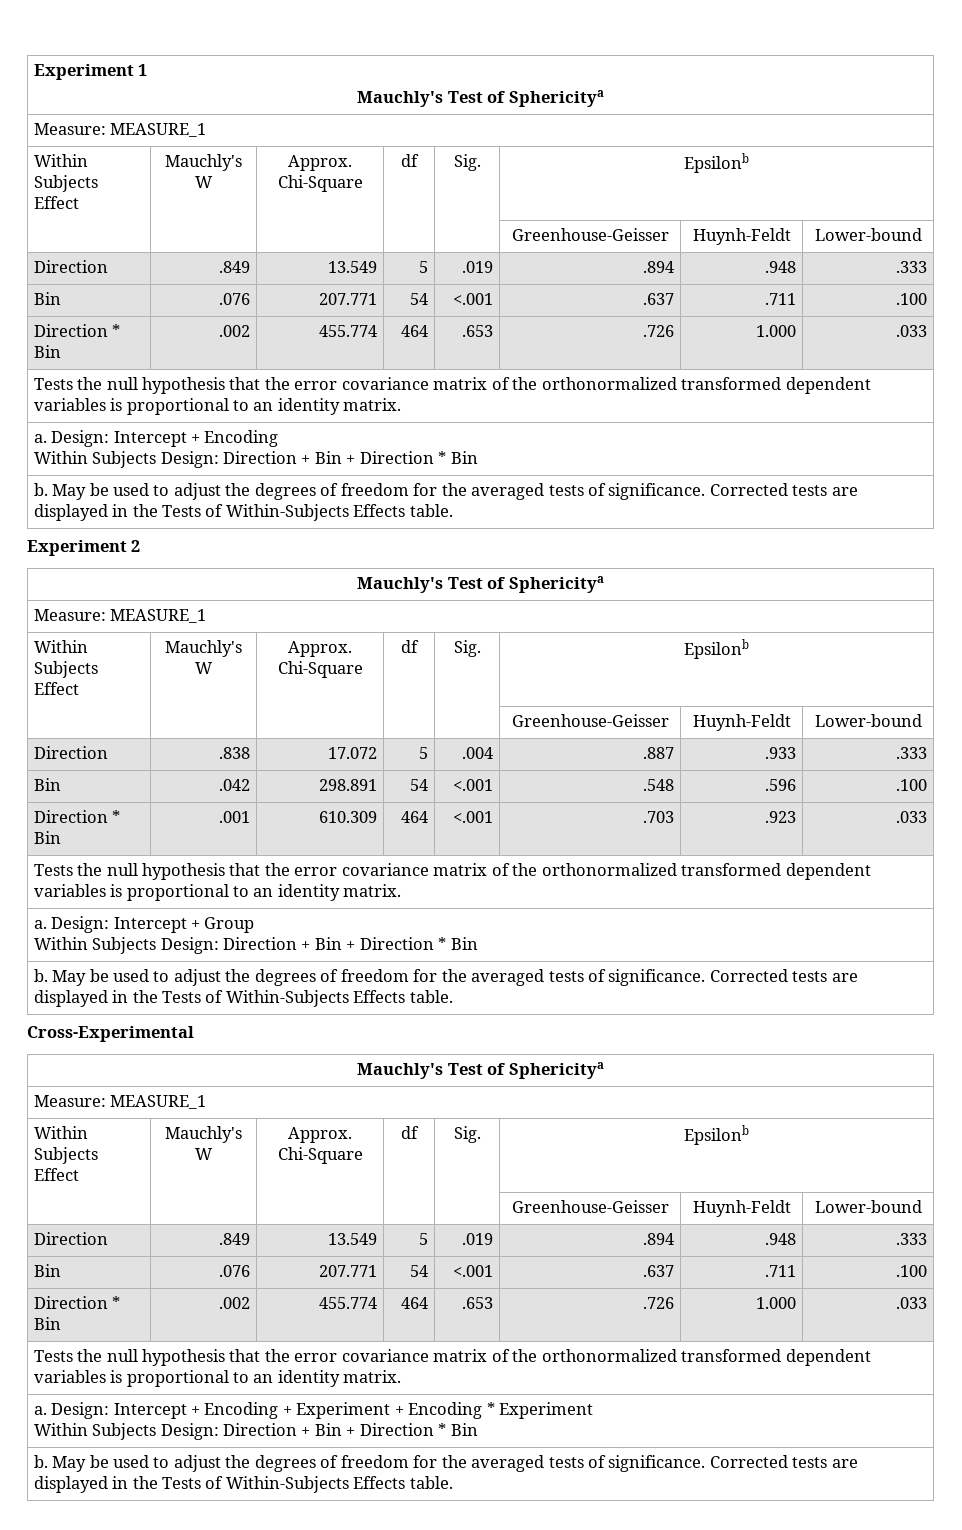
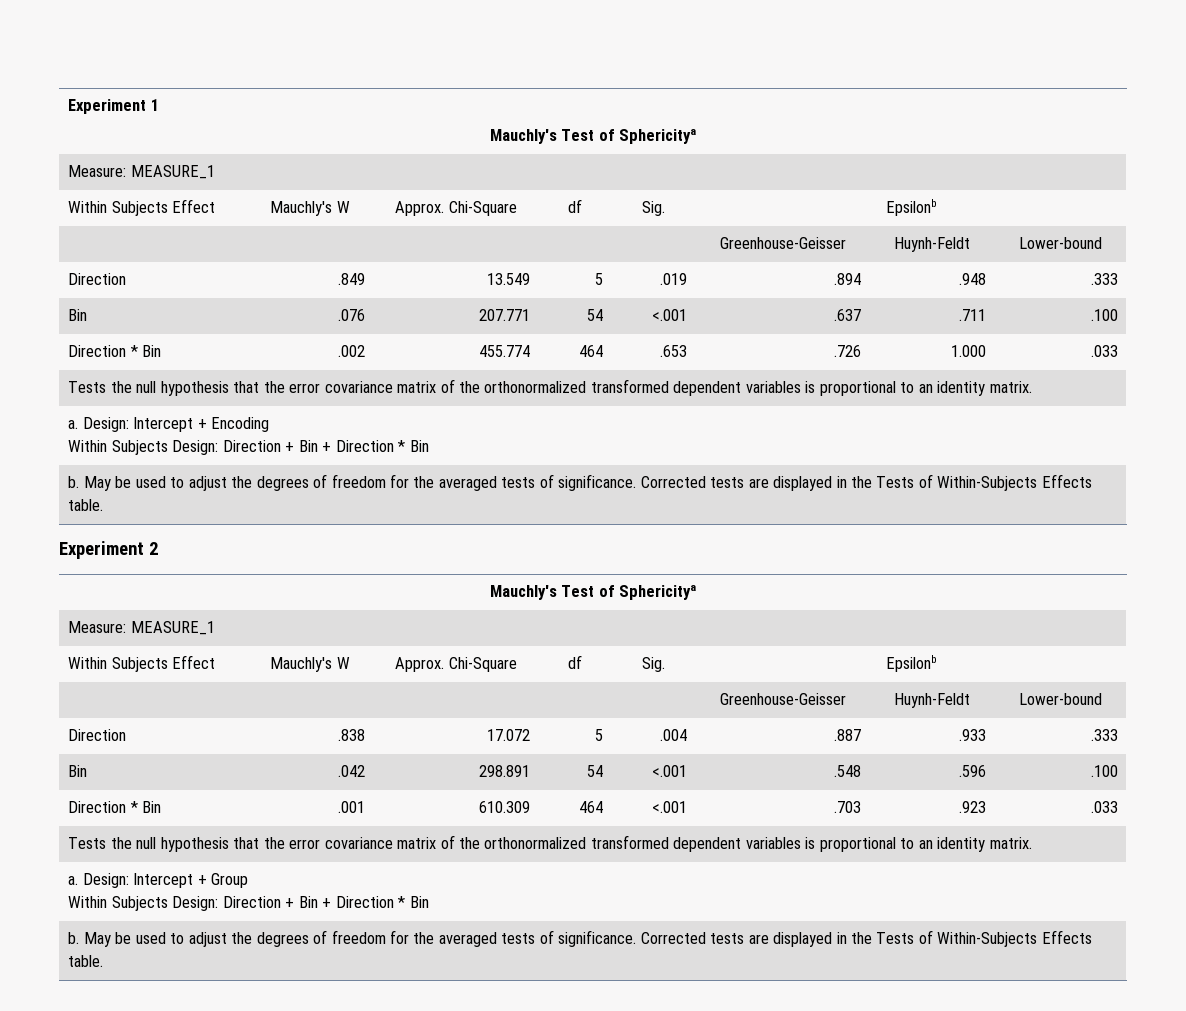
[27,1026,194,1042] [357,1062,604,1079] [33,1095,207,1109] [33,1126,88,1139] [33,1147,98,1164] [33,1168,79,1181] [165,1126,242,1143] [195,1148,213,1160] [288,1127,352,1143] [277,1147,363,1164] [401,1126,419,1139] [453,1126,481,1143] [684,1125,749,1145] [511,1200,669,1213] [692,1200,791,1217] [814,1200,922,1213] [33,1232,108,1245] [219,1233,251,1245] [328,1233,378,1245] [419,1233,429,1245] [462,1233,494,1245] [643,1233,675,1245] [765,1233,797,1245] [896,1233,928,1245] [33,1264,61,1277] [219,1265,251,1277] [319,1265,378,1277] [410,1265,429,1277] [453,1265,494,1277] [643,1265,675,1277] [765,1265,797,1277] [896,1265,928,1277] [33,1296,121,1309] [33,1317,61,1330] [219,1297,251,1309] [319,1297,378,1309] [401,1297,429,1309] [462,1297,494,1309] [643,1297,675,1309] [756,1297,797,1309] [896,1297,928,1309] [33,1349,871,1366] [33,1370,402,1387] [33,1402,594,1419] [33,1423,478,1440] [33,1455,858,1472] [33,1476,453,1493] // Cross-Experimental // Mauchly's Test of Sphericitya // Measure: MEASURE_1 // Within Subjects Effect | Mauchly's W | Approx. Chi-Square | df | Sig. | Epsilonb // | | | | | Greenhouse-Geisser | Huynh-Feldt | Lower-bound // Direction | .849 | 13.549 | 5 | .019 | .894 | .948 | .333 // Bin | .076 | 207.771 | 54 | <.001 | .637 | .711 | .100 // Direction * Bin | .002 | 455.774 | 464 | .653 | .726 | 1.000 | .033 // Tests the null hypothesis that the error covariance matrix of the orthonormalized transformed dependent variables is proportional to an identity matrix. // a. Design: Intercept + Encoding + Experiment + Encoding * Experiment // Within Subjects Design: Direction + Bin + Direction * Bin // b. May be used to adjust the degrees of freedom for the averaged tests of significance. Corrected tests are displayed in the Tests of Within-Subjects Effects table. -> (104, 961) none

